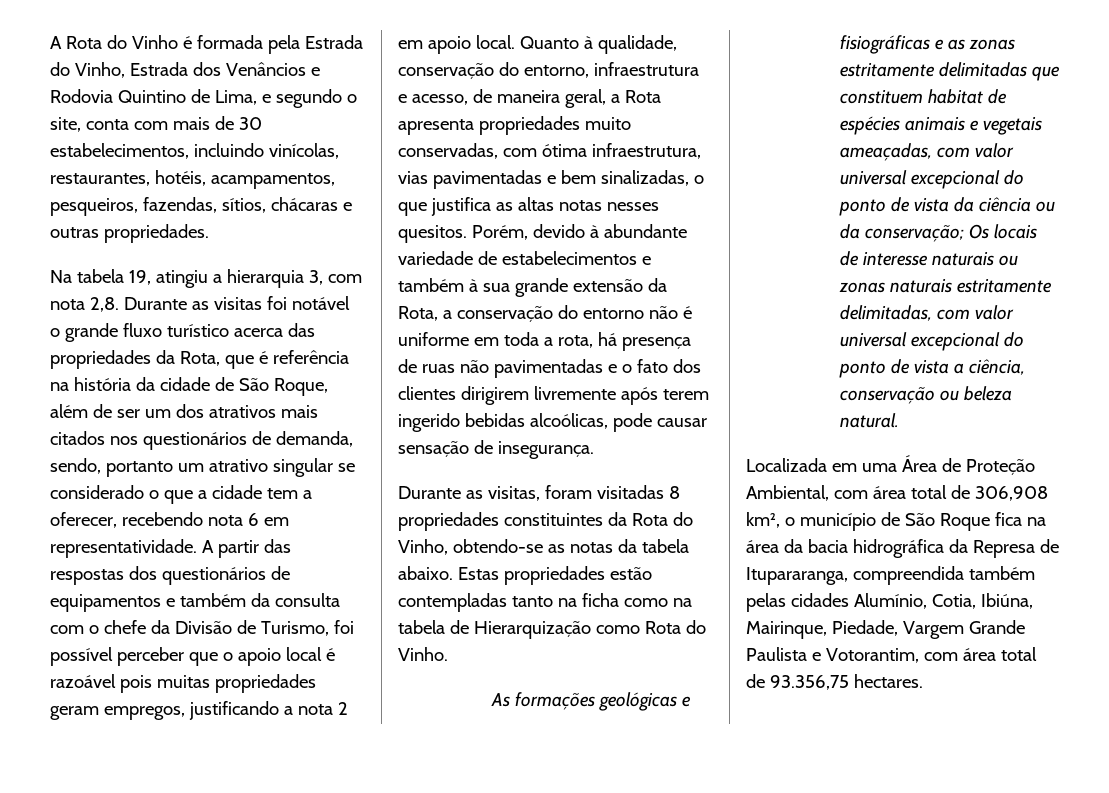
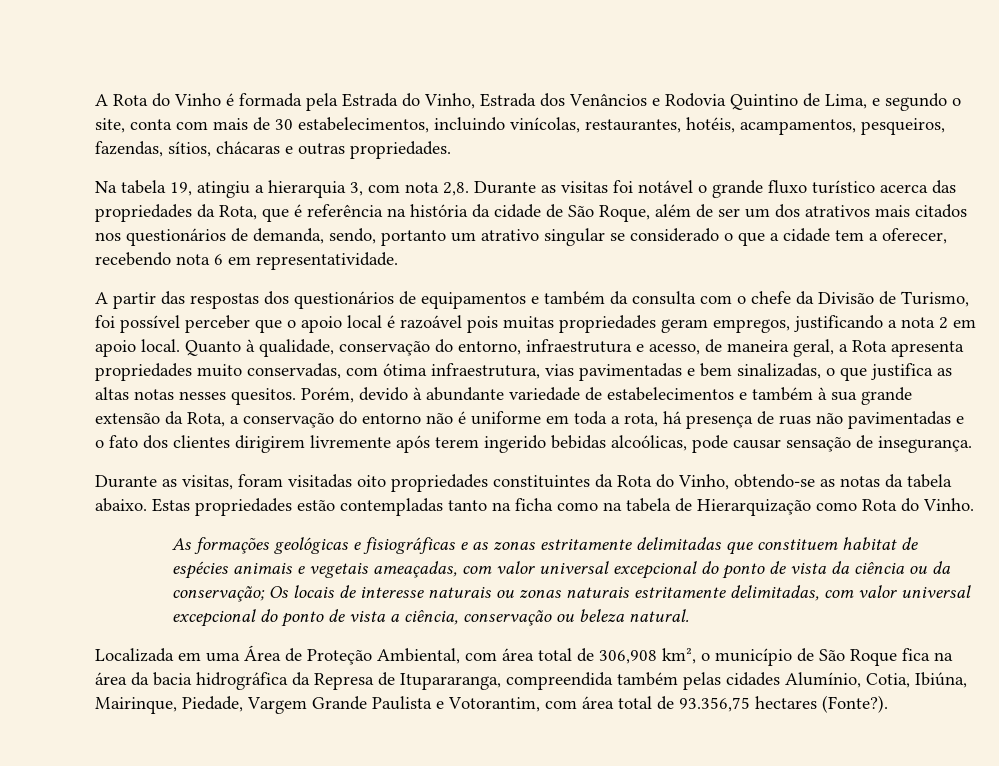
(197, 548) none -> (398, 261) //
[668,486,680,499] 8 -> [357,475,386,487] oito
[853,674,923,688] hectares. -> [755,695,888,713] hectares (Fonte?).

